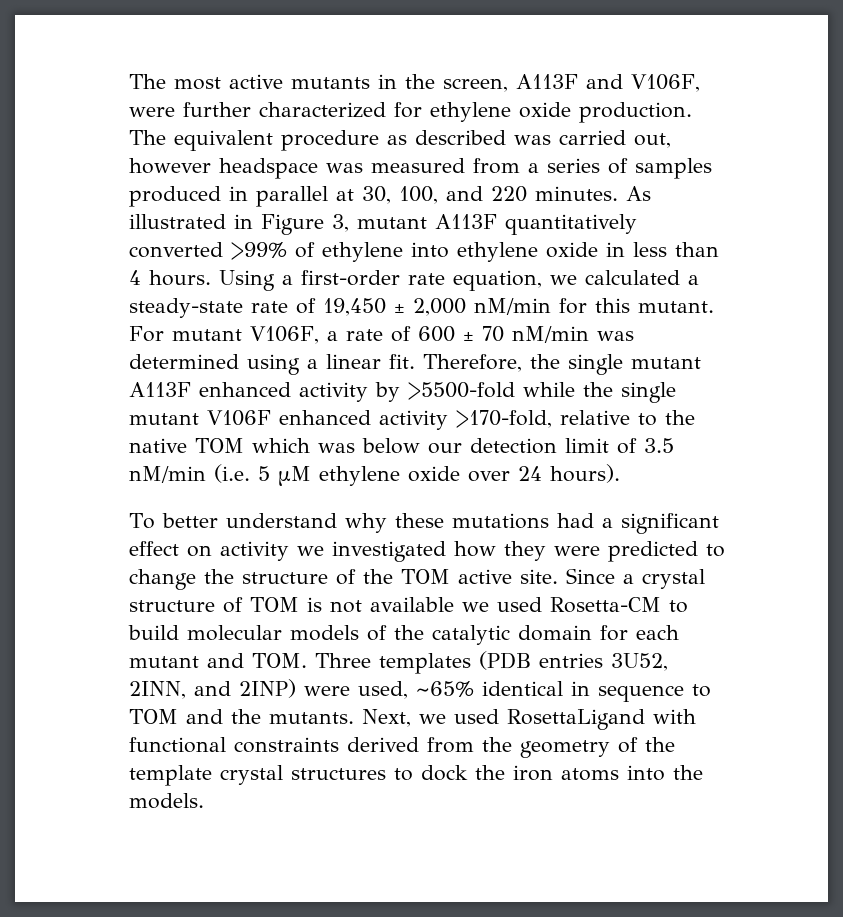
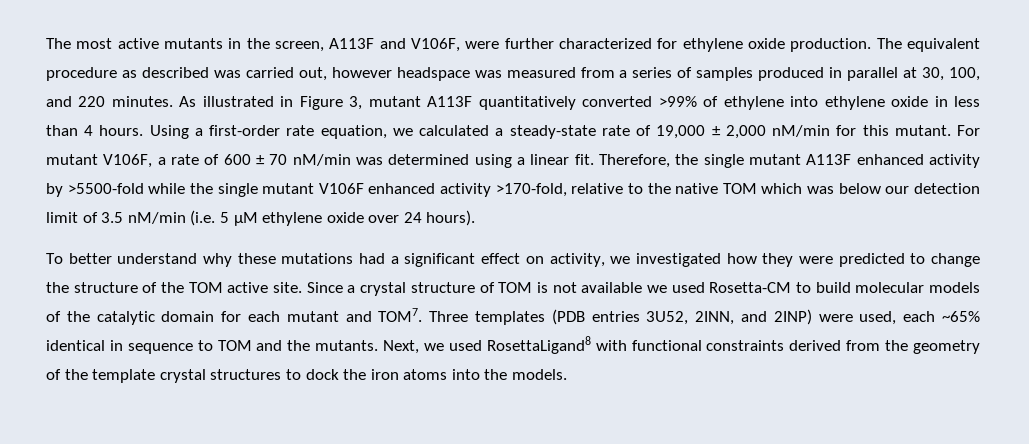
[323,298,386,316] 19,450 -> [656,125,706,139] 19,000
[220,541,289,561] activity -> [549,253,605,267] activity,
[252,653,307,668] TOM. -> [378,308,423,322] TOM7.
(408, 690) none -> [903,311,936,322] each
[507,709,645,730] RosettaLigand -> [486,336,591,354] RosettaLigand8

